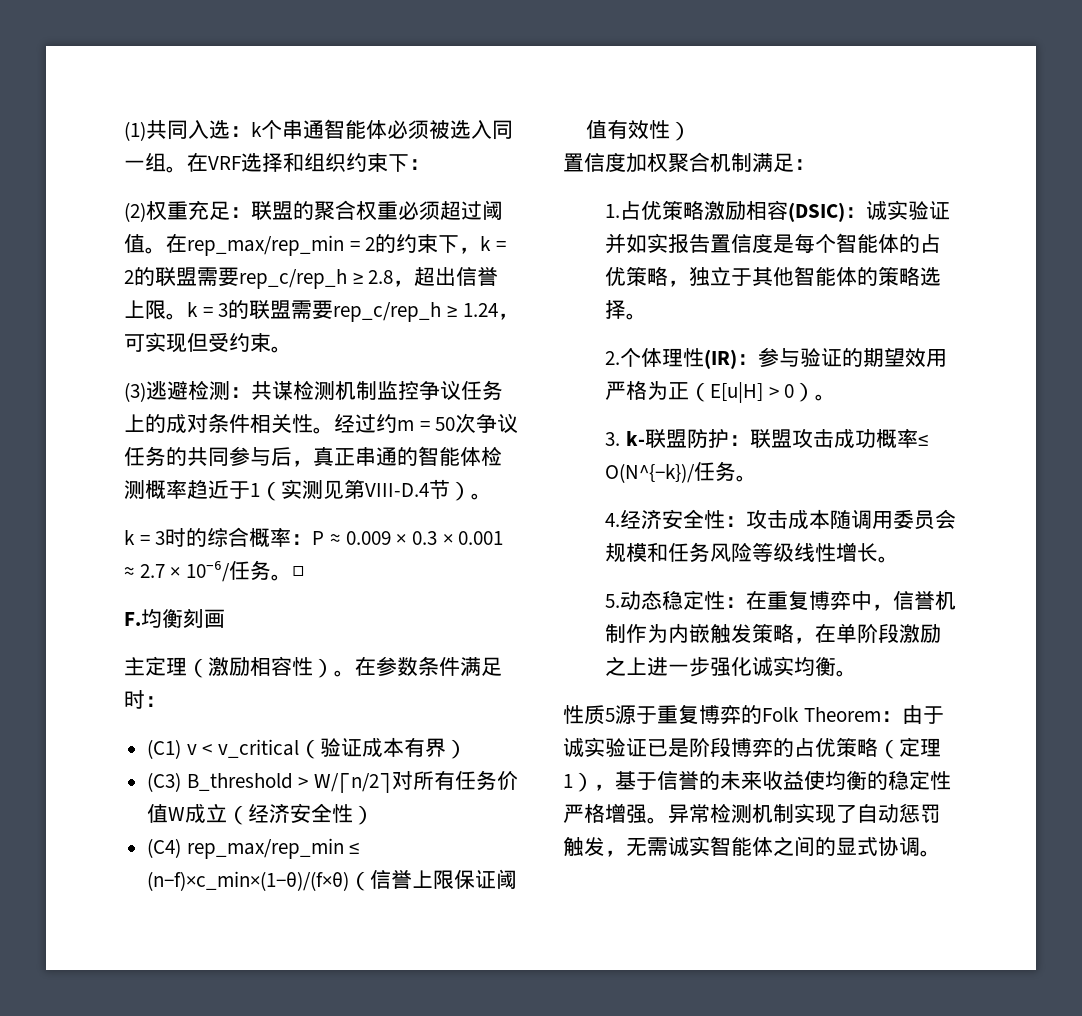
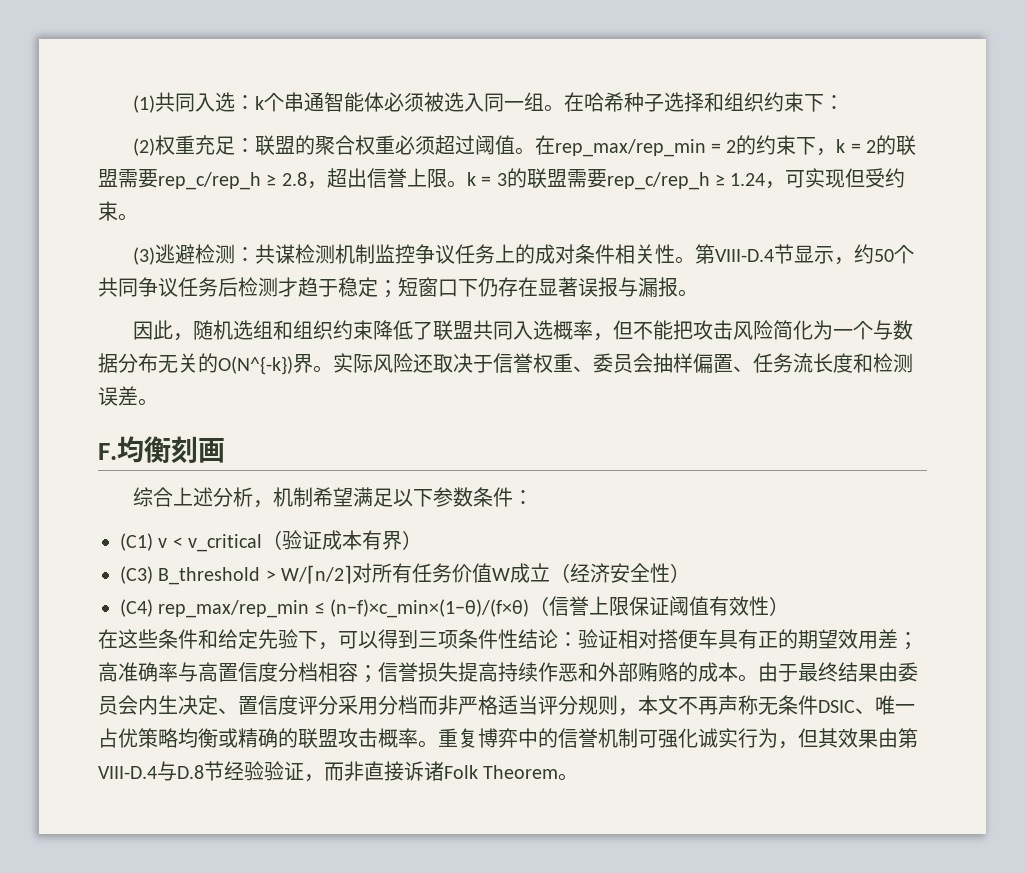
[208,156,241,170] VRF -> [583,92,664,112] 哈希种子
[334,413,519,433] [124,446,502,467] [124,479,492,501] [124,527,504,547] [124,560,306,582] [124,608,225,628] [124,656,376,678] 经过约m = 50次争议任务的共同参与后，真正串通的智能体检测概率趋近于1（实测见第VIII-D.4节）。 // k = 3时的综合概率：P ≈ 0.009 × 0.3 × 0.001 ≈ 2.7 × 10⁻⁶/任务。□ // F.均衡刻画 // 主定理（激励相容性）。在 -> [694,244,914,265] [98,277,698,298] [132,320,913,341] [98,353,913,375] [98,386,158,406] [98,436,225,463] [132,487,433,508] 第VIII-D.4节显示，约50个共同争议任务后检测才趋于稳定；短窗口下仍存在显著误报与漏报。 // 因此，随机选组和组织约束降低了联盟共同入选概率，但不能把攻击风险简化为一个与数据分布无关的O(N^{-k})界。实际风险还取决于信誉权重、委员会抽样偏置、任务流长度和检测误差。 // F.均衡刻画 // 综合上述分析，机制希望满足以下
[460,657,502,676] [124,690,145,709] 满足时 -> (513, 497) none
[563,152,815,173] [604,200,950,222] [604,233,941,254] [604,266,941,287] [604,300,647,320] [604,347,947,369] [604,380,837,403] [604,428,928,448] [604,461,757,483] [604,509,956,530] [604,542,899,563] [604,590,767,610] 置信度加权聚合机制满足： // 1.占优策略激励相容(DSIC)：诚实验证并如实报告置信度是每个智能体的占优策略，独立于其他智能体的策略选择。 // 2.个体理性(IR)：参与验证的期望效用严格为正（E[u|H] > 0）。 // 3. k-联盟防护：联盟攻击成功概率≤ O(N^{−k})/任务。 // 4.经济安全性：攻击成本随调用委员会规模和任务风险等级线性增长。 // 5.动态稳定性：在 -> [98,629,918,650] [98,662,918,683] [98,695,915,716] [98,728,438,749] 在这些条件和给定先验下，可以得到三项条件性结论：验证相对搭便车具有正的期望效用差；高准确率与高置信度分档相容；信誉损失提高持续作恶和外部贿赂的成本。由于最终结果由委员会内生决定、置信度评分采用分档而非严格适当评分规则，本文不再声称无条件DSIC、唯一占优策略均衡或精确的联盟攻击概率。
[871,604,893,611] ， -> [538,728,558,748] 的
[625,623,941,644] [604,656,857,677] [563,704,944,725] [563,737,941,759] [563,770,951,792] [563,803,941,824] [563,836,920,857] 作为内嵌触发策略，在单阶段激励之上进一步强化诚实均衡。 // 性质5源于重复博弈的Folk Theorem：由于诚实验证已是阶段博弈的占优策略（定理1），基于信誉的未来收益使均衡的稳定性严格增强。异常检测机制实现了自动惩罚触发，无需诚实智能体之间的显式协调 -> [638,728,918,749] [98,761,559,782] 可强化诚实行为，但其效果由第VIII-D.4与D.8节经验验证，而非直接诉诸Folk Theorem

